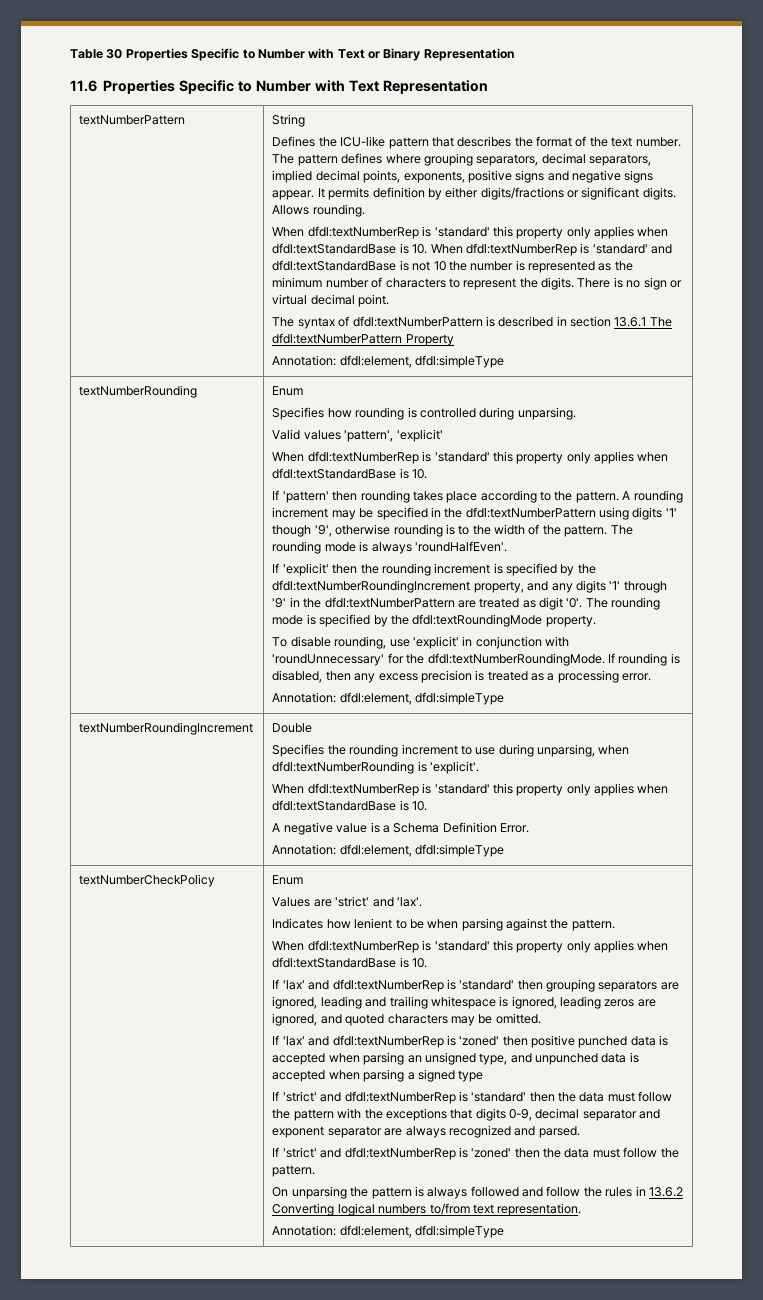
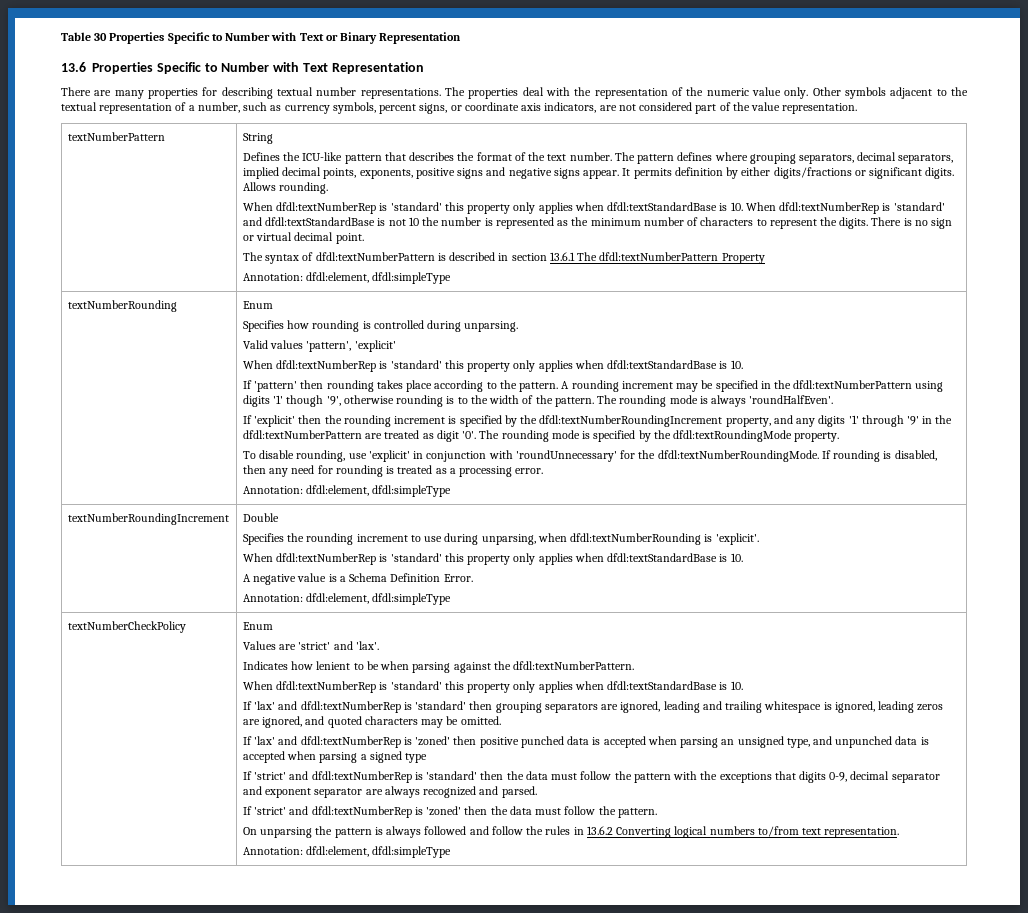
[70,80,97,92] 11.6 -> [61,62,86,72] 13.6
(488, 87) none -> [61,87,969,99] [61,102,858,114] // There are many properties for describing textual number representations. The properties deal with the representation of the numeric value only. Other symbols adjacent to the textual representation of a number, such as currency symbols, percent signs, or coordinate axis indicators, are not considered part of the value representation.
[378,670,472,683] excess precision -> [291,465,383,477] need for rounding
[571,919,615,931] pattern. -> [513,661,635,670] dfdl:textNumberPattern.

